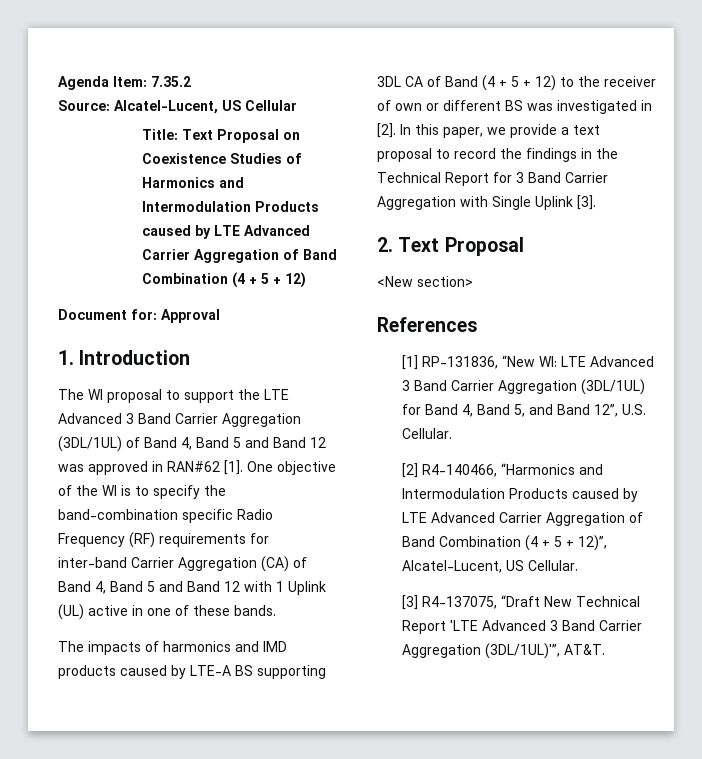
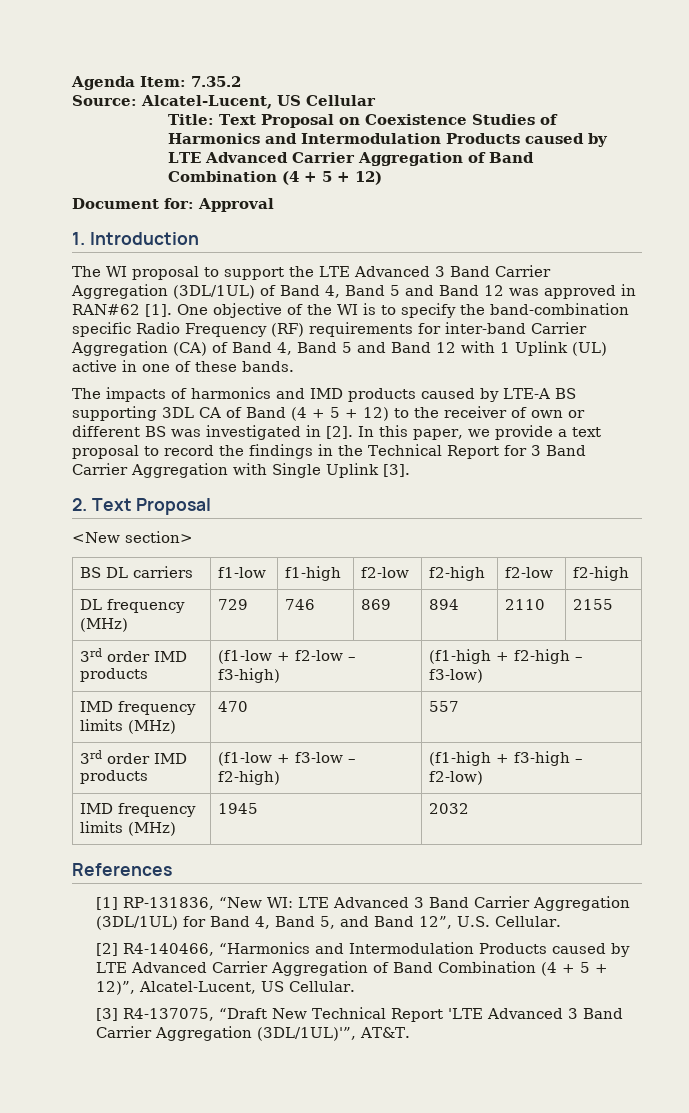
(473, 281) none -> [80,566,194,578] [218,567,267,578] [285,566,342,581] [361,567,410,578] [429,566,486,581] [505,567,554,578] [573,566,630,581] [80,599,186,613] [80,618,129,632] [218,599,249,610] [285,599,316,610] [361,599,392,610] [429,599,460,610] [505,599,546,610] [573,599,614,610] [80,648,188,662] [80,668,149,682] [218,650,357,664] [218,668,281,683] [429,649,584,664] [429,669,484,683] [80,701,197,715] [80,719,177,734] [218,701,249,712] [429,701,460,712] [80,750,188,764] [80,770,149,784] [218,752,357,766] [218,770,281,785] [429,751,584,766] [429,771,484,785] [80,803,197,817] [80,821,177,836] [218,803,259,814] [429,803,470,814] // BS DL carriers | f1-low | f1-high | f2-low | f2-high | f2-low | f2-high // DL frequency (MHz) | 729 | 746 | 869 | 894 | 2110 | 2155 // 3rd order IMD products | (f1-low + f2-low – f3-high) | (f1-high + f2-high – f3-low) // IMD frequency limits (MHz) | 470 | 557 // 3rd order IMD products | (f1-low + f3-low – f2-high) | (f1-high + f3-high – f2-low) // IMD frequency limits (MHz) | 1945 | 2032

